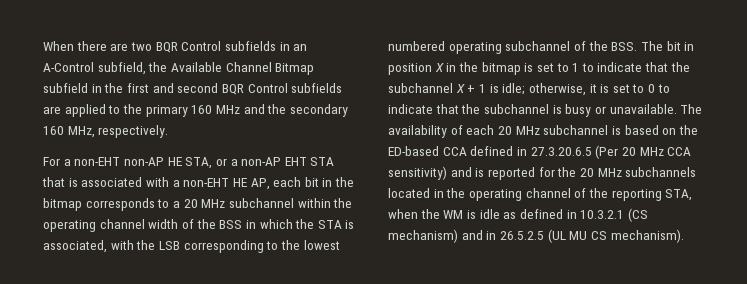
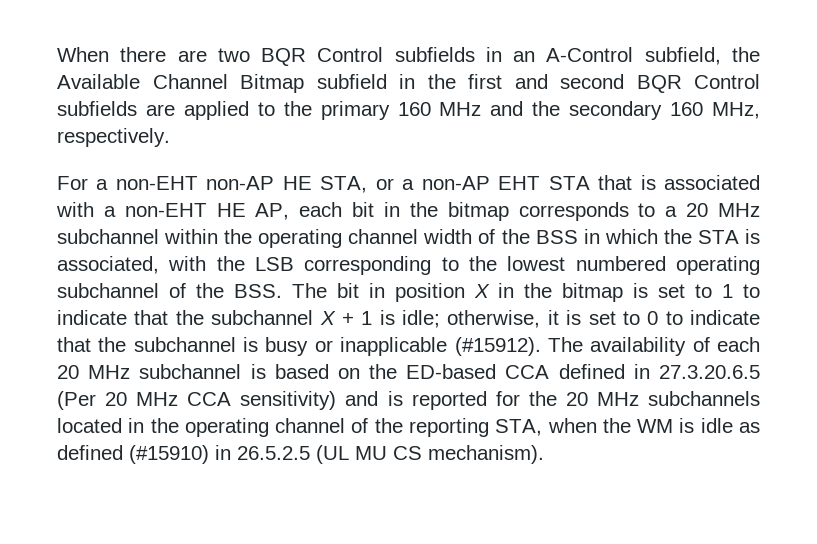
[609,104,677,114] unavailable. -> [340,337,541,356] inapplicable (#15912).
[566,208,648,222] [388,229,483,243] in 10.3.2.1 (CS mechanism) and -> [129,445,209,464] (#15910)

